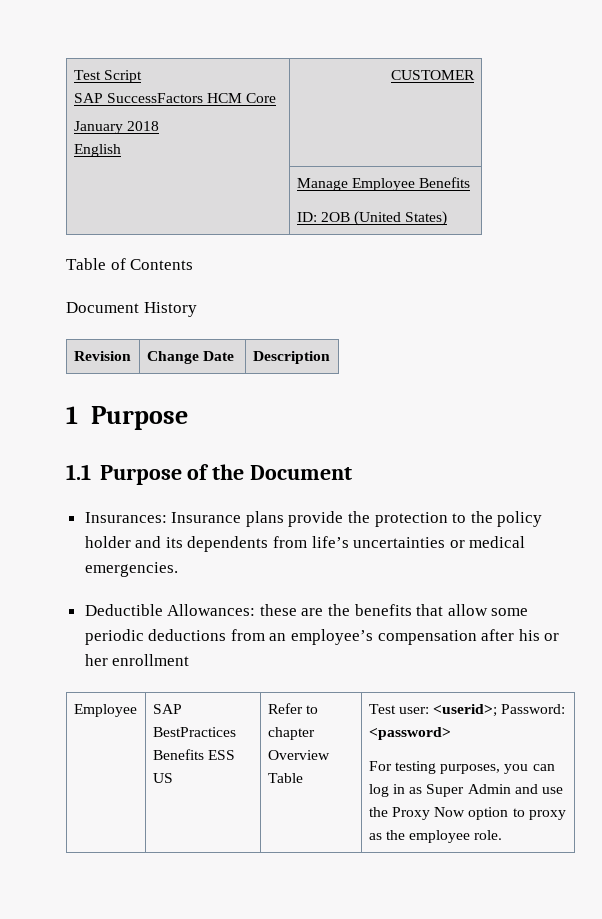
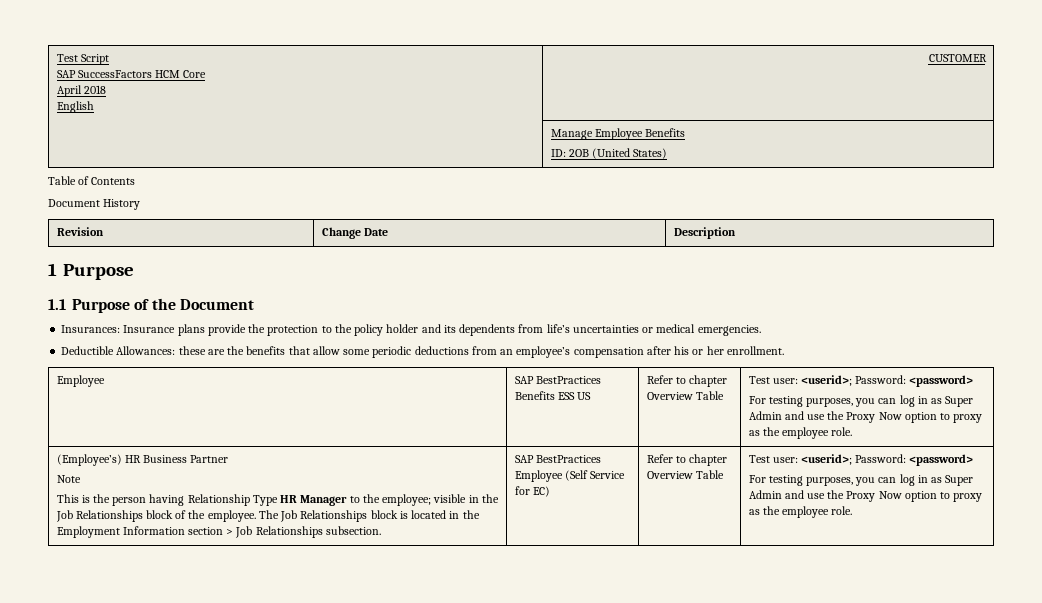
[73,121,123,134] January -> [56,85,82,97] April
[112,654,190,666] enrollment -> [726,346,784,355] enrollment.
(503, 835) none -> [56,454,229,466] [56,475,81,483] [56,494,499,506] [55,510,480,522] [56,526,381,538] [514,455,601,463] [514,470,625,482] [514,486,550,497] [646,454,727,466] [646,470,724,479] [748,454,974,466] [748,474,974,486] [748,490,983,502] [748,506,853,518] // (Employee’s) HR Business Partner // Note // This is the person having Relationship Type HR Manager to the employee; visible in the Job Relationships block of the employee. The Job Relationships block is located in the Employment Information section > Job Relationships subsection. | SAP BestPractices Employee (Self Service for EC) | Refer to chapter Overview Table | Test user: <userid>; Password: <password> // For testing purposes, you can log in as Super Admin and use the Proxy Now option to proxy as the employee role.

